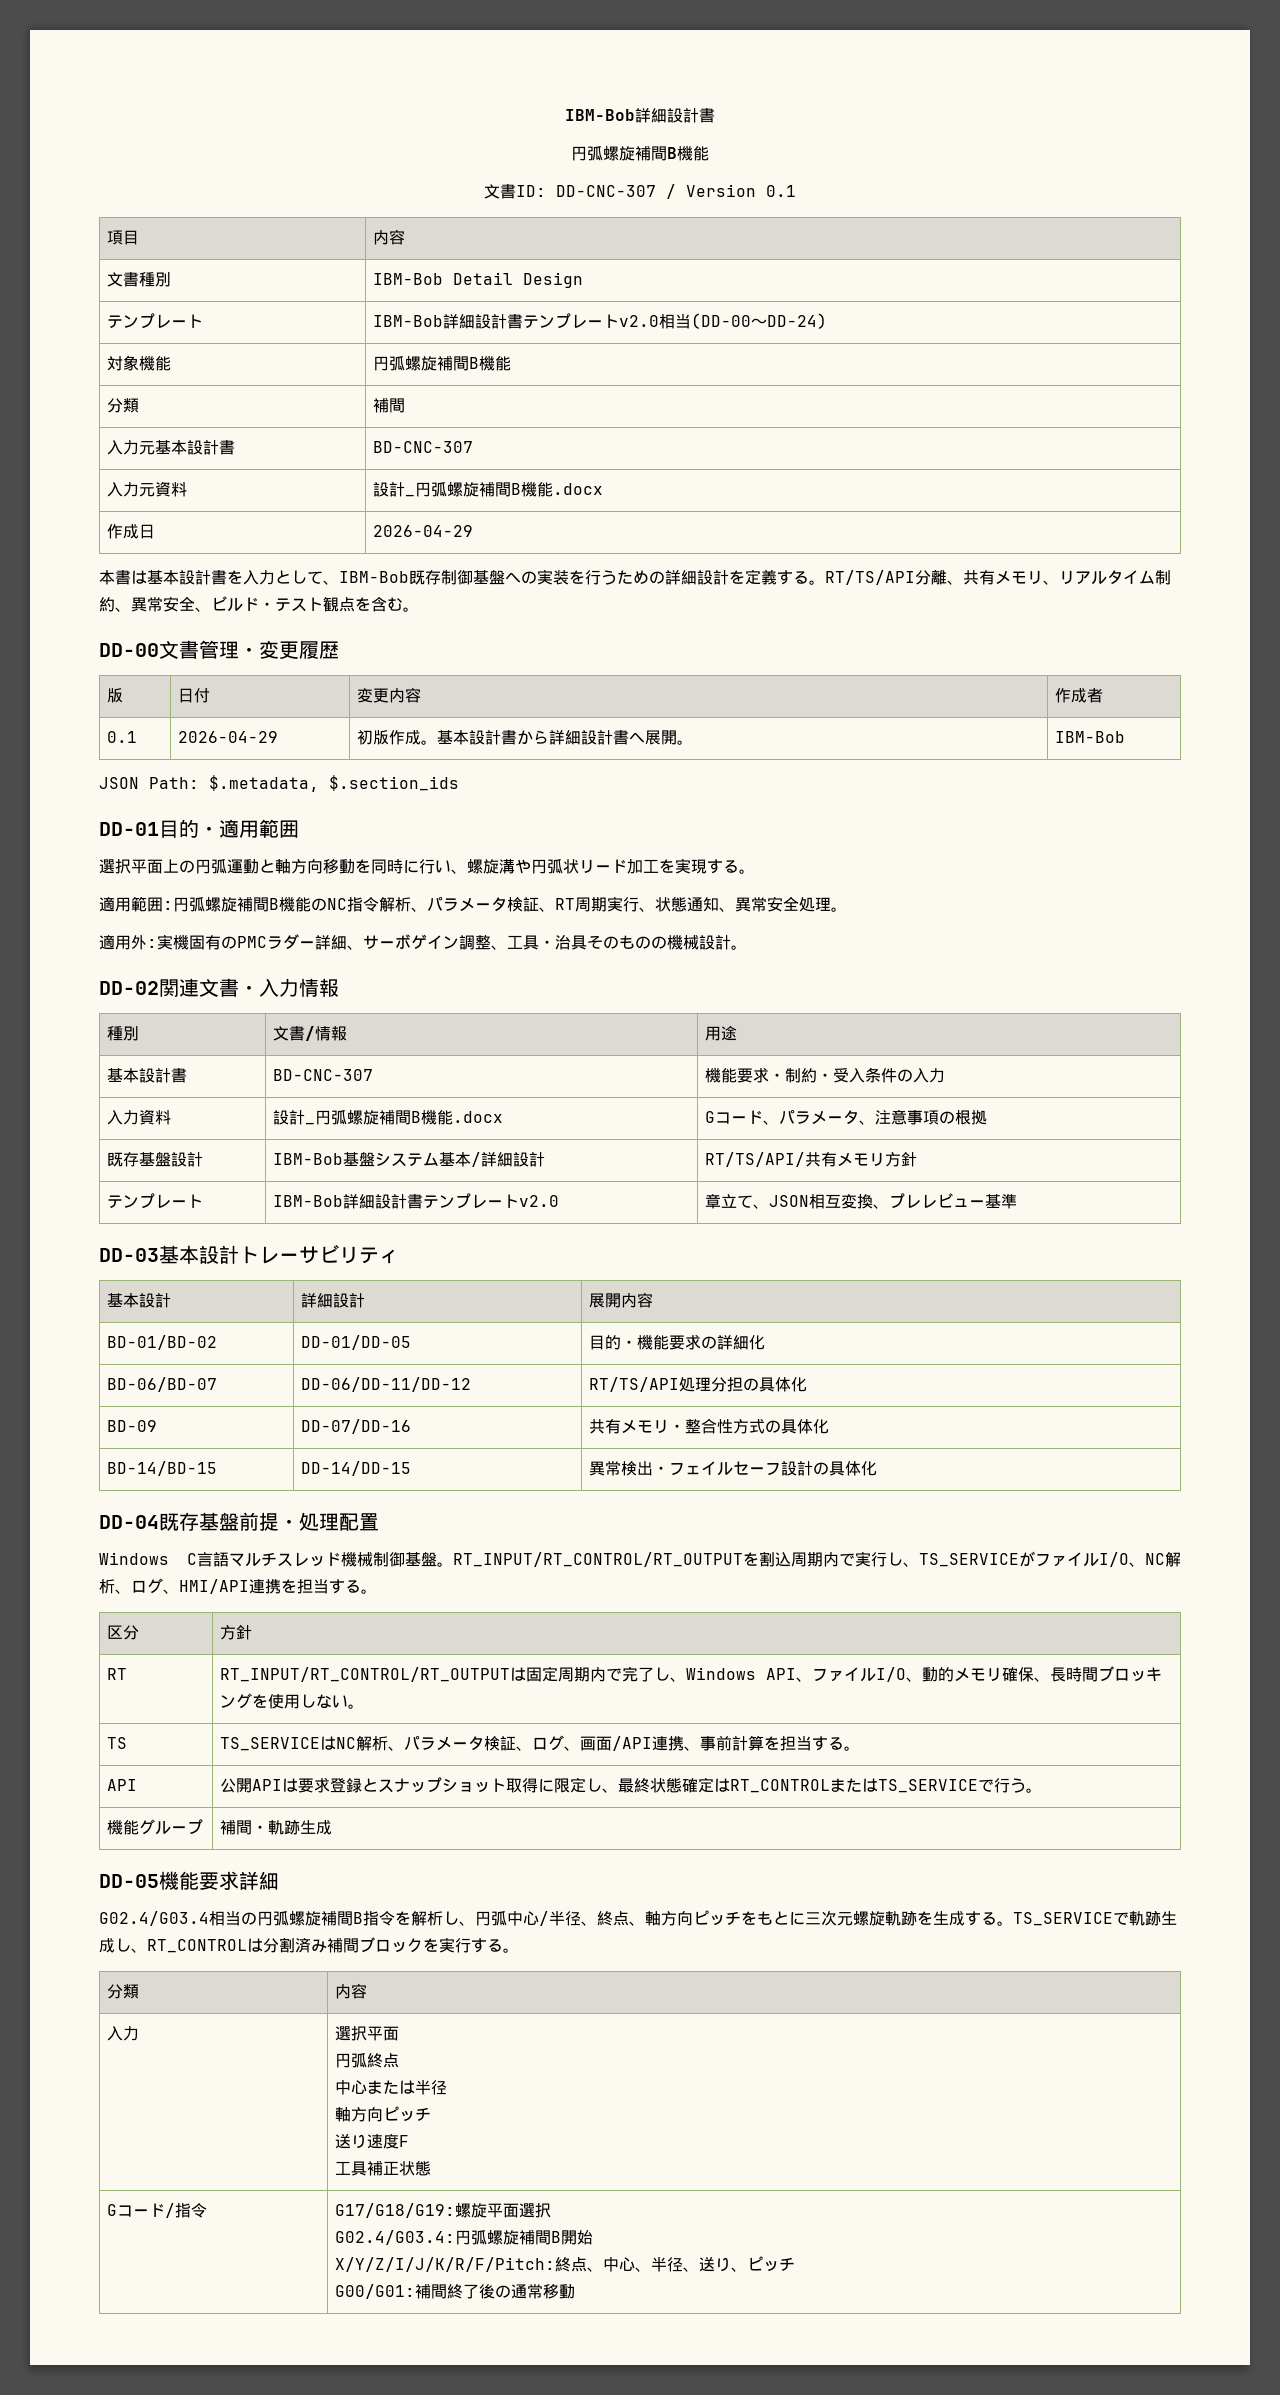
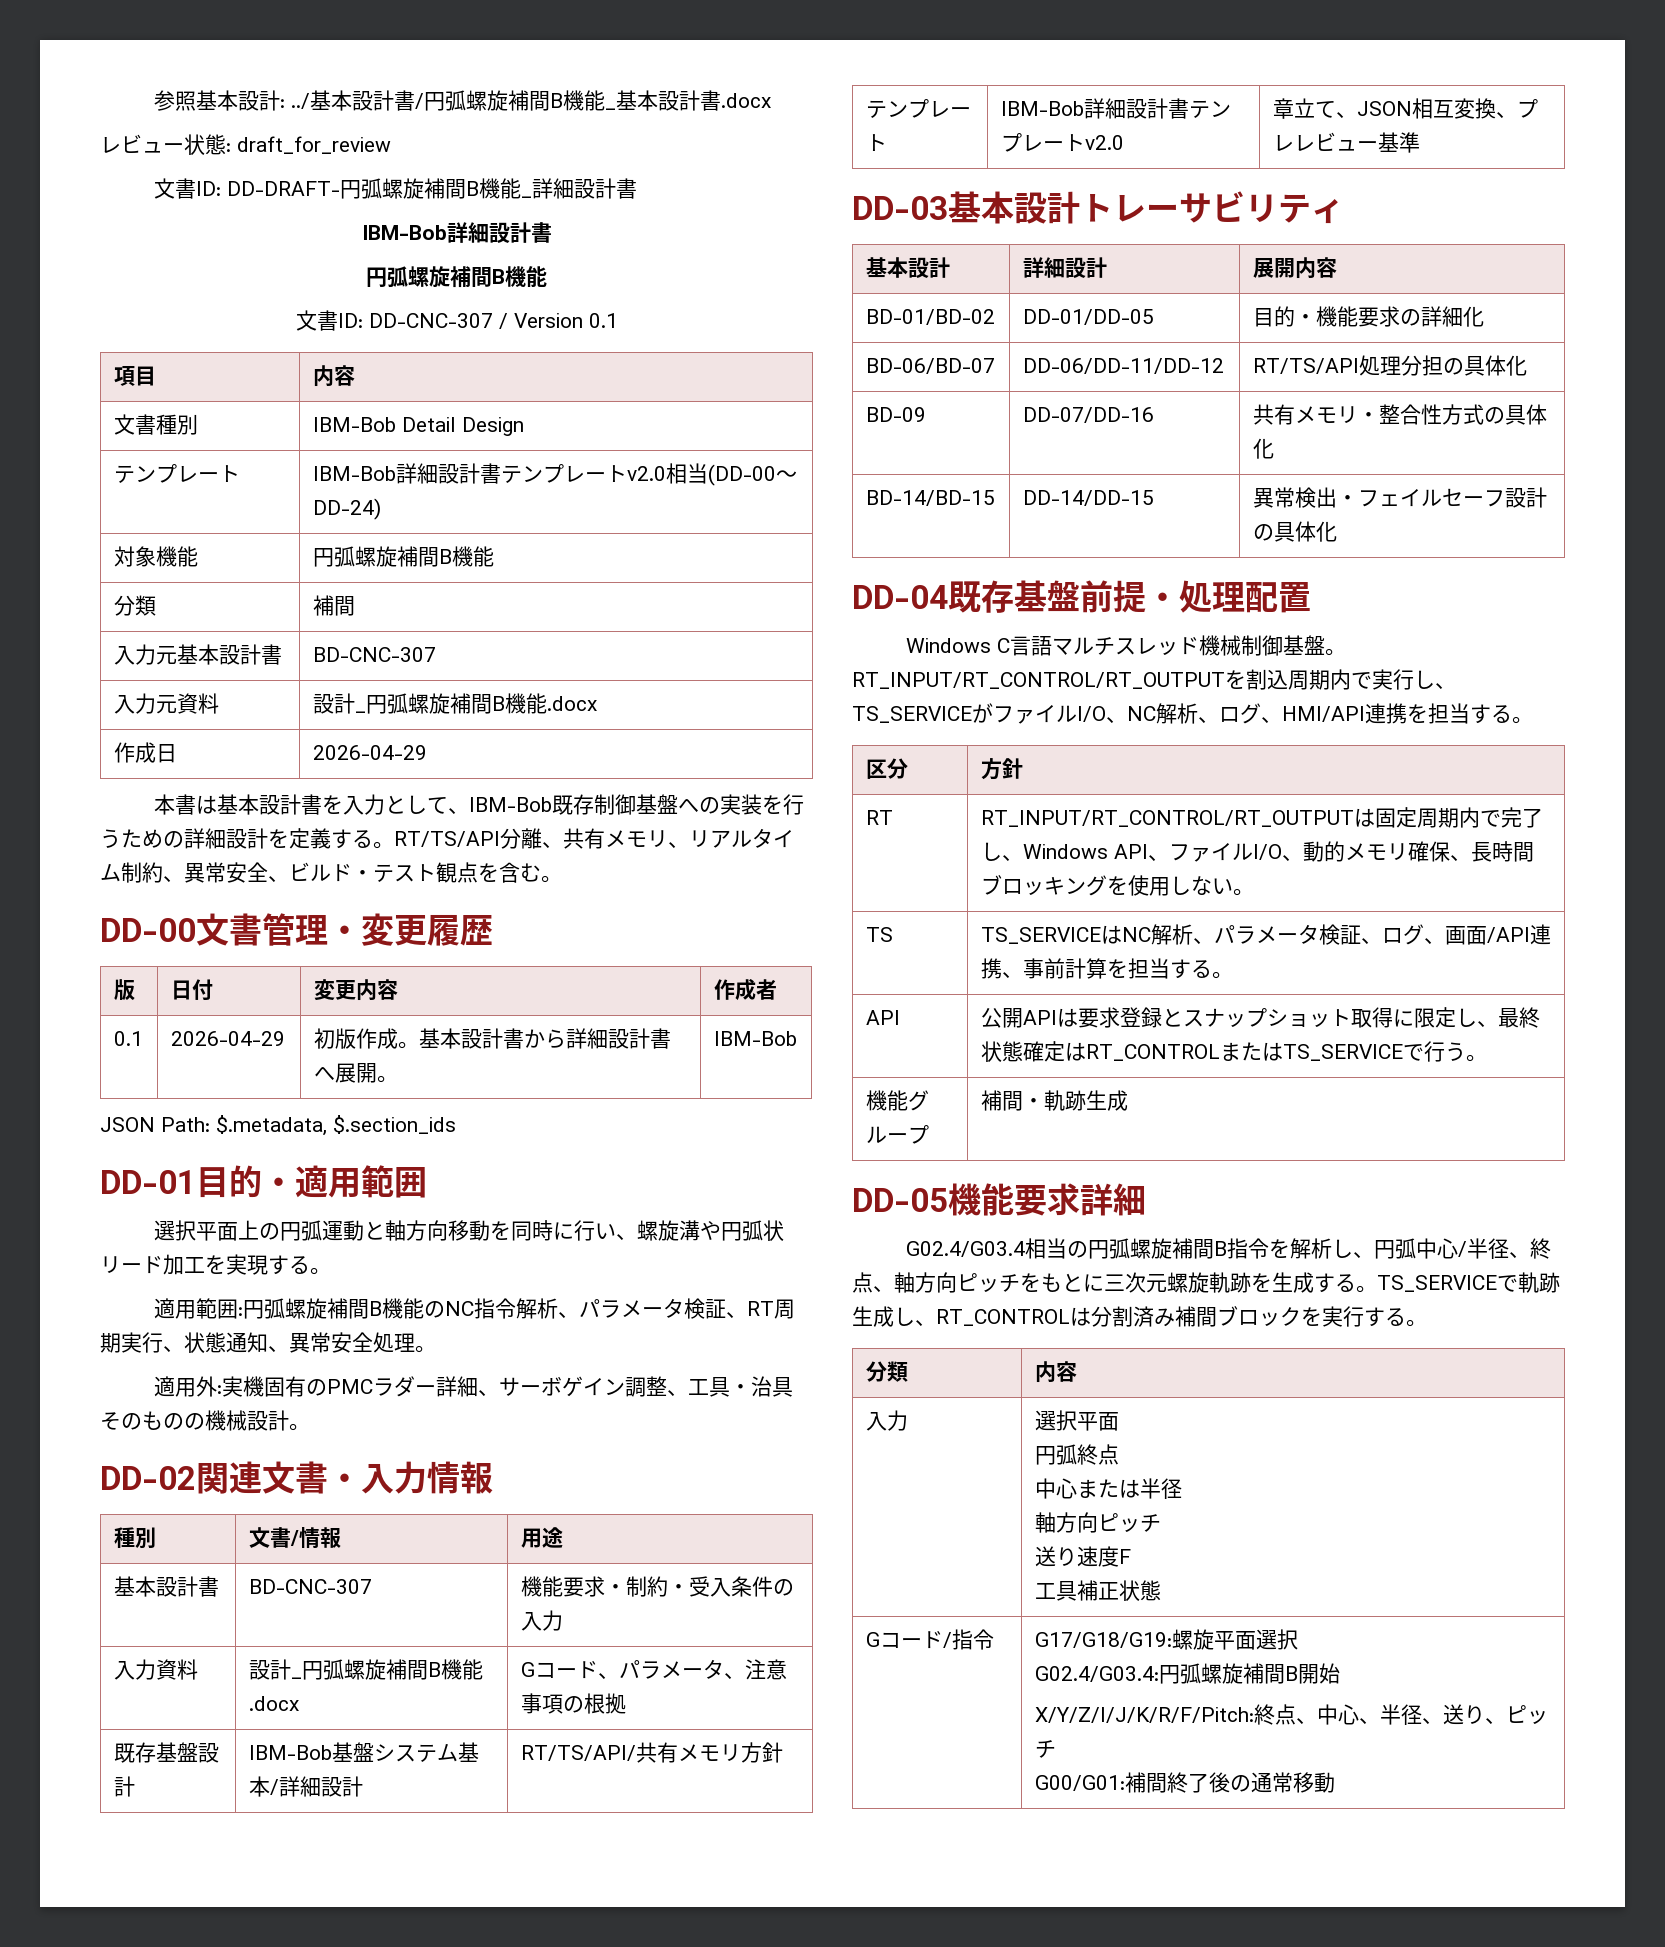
(565, 115) none -> [154,90,772,111] [100,134,391,155] [154,178,638,199] 参照基本設計: ../基本設計書/円弧螺旋補間B機能_基本設計書.docx // レビュー状態: draft_for_review // 文書ID: DD-DRAFT-円弧螺旋補間B機能_詳細設計書 //

